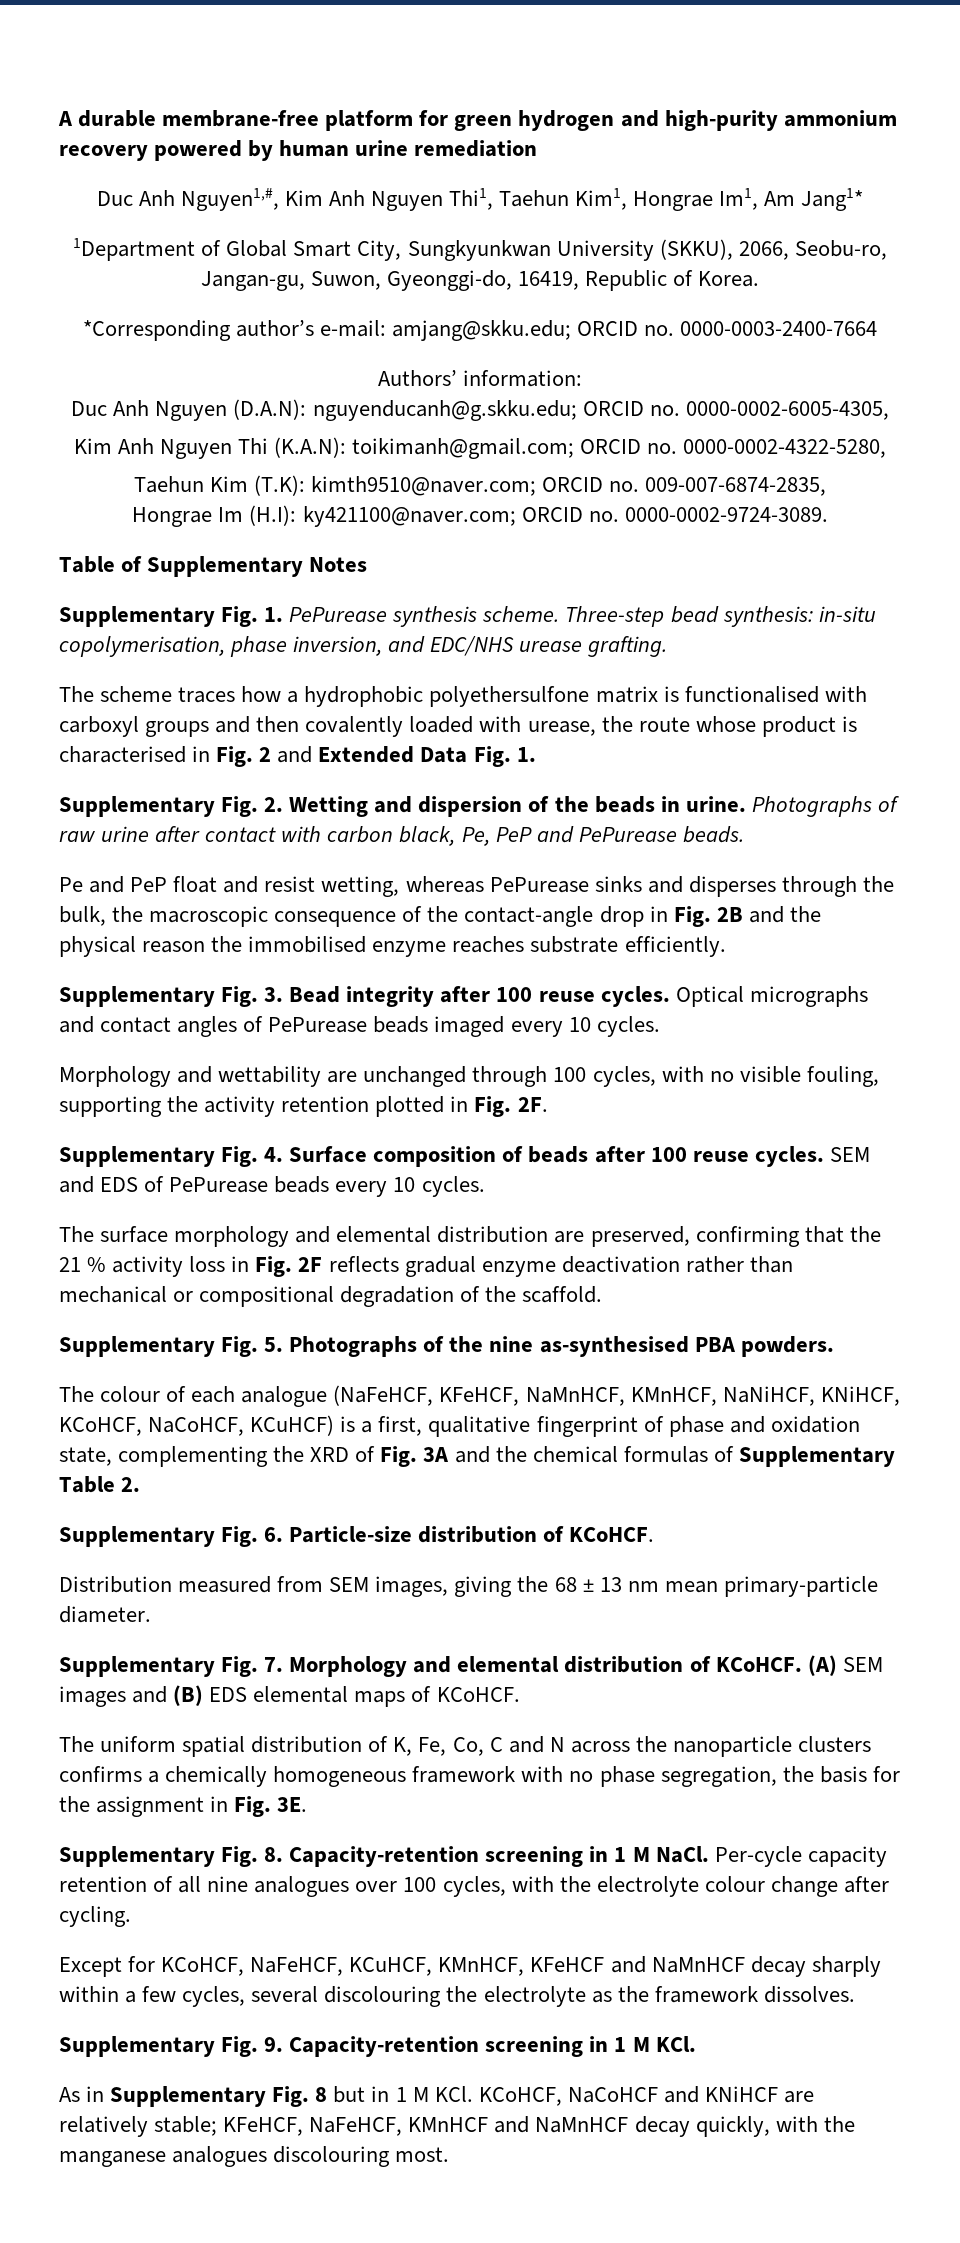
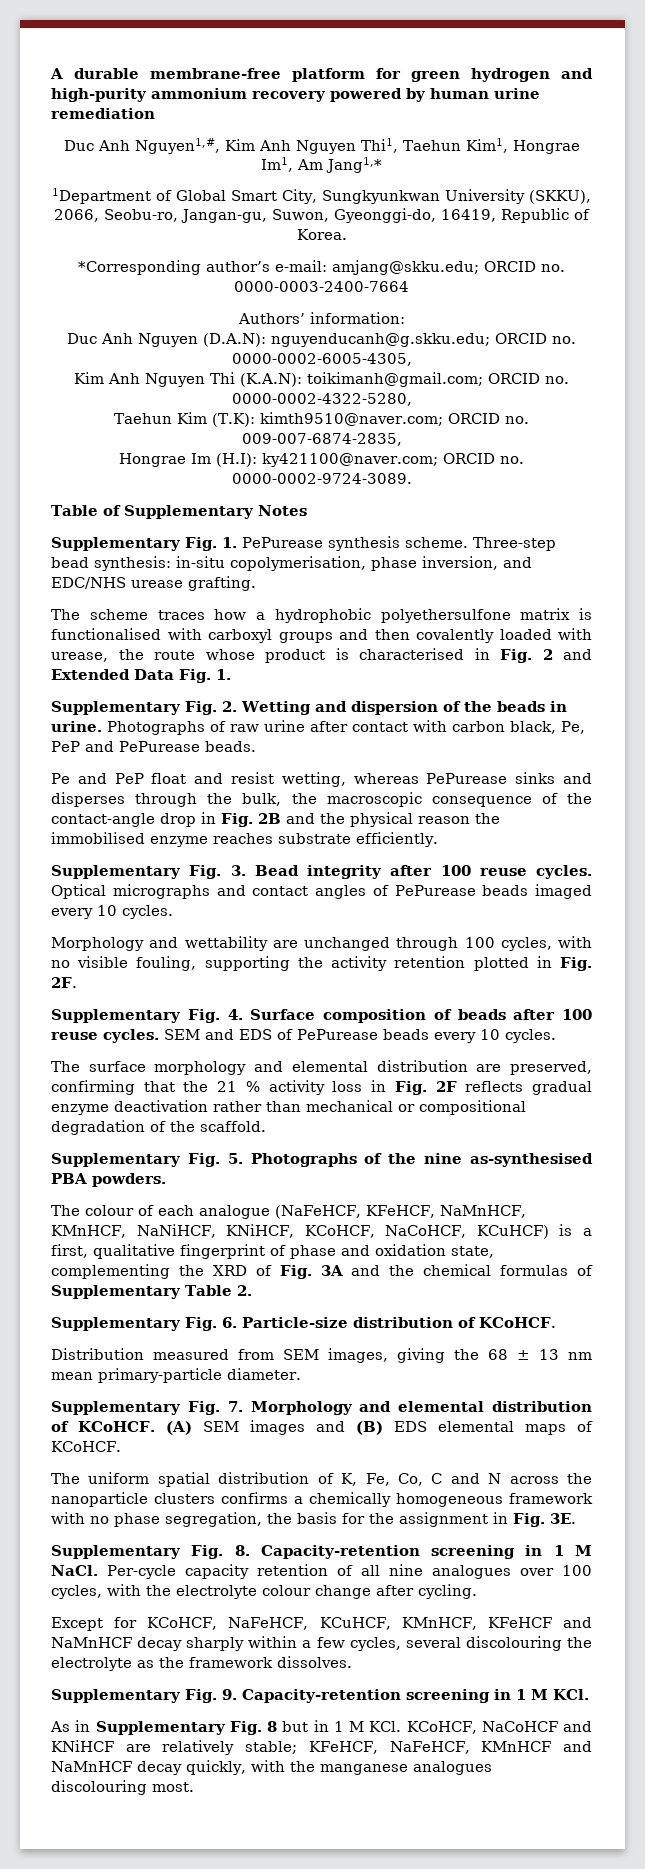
[801,188,864,211] Jang1* -> [326,157,382,173] Jang1,*

